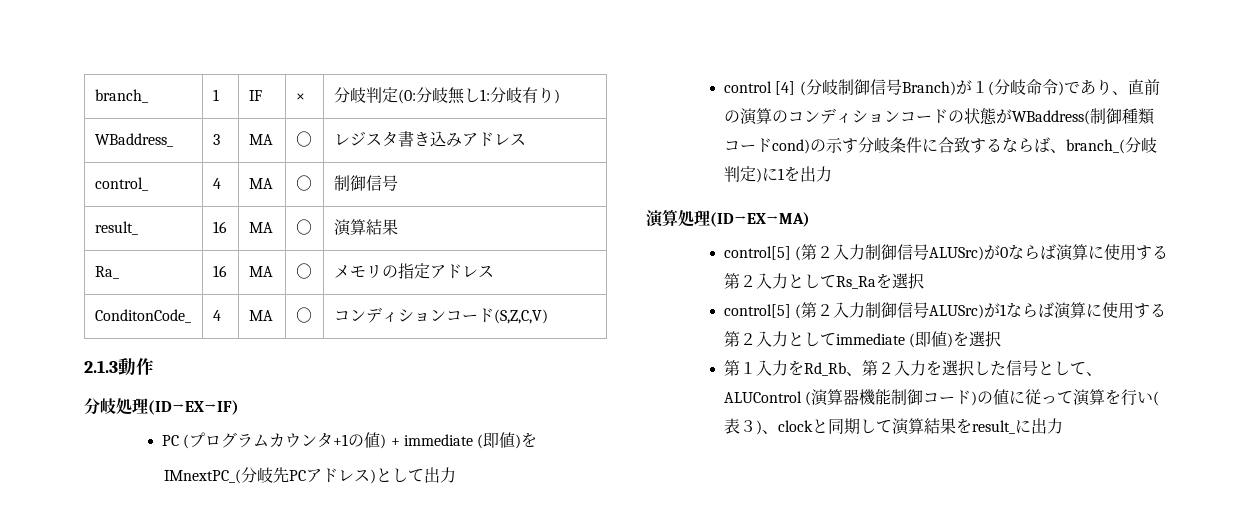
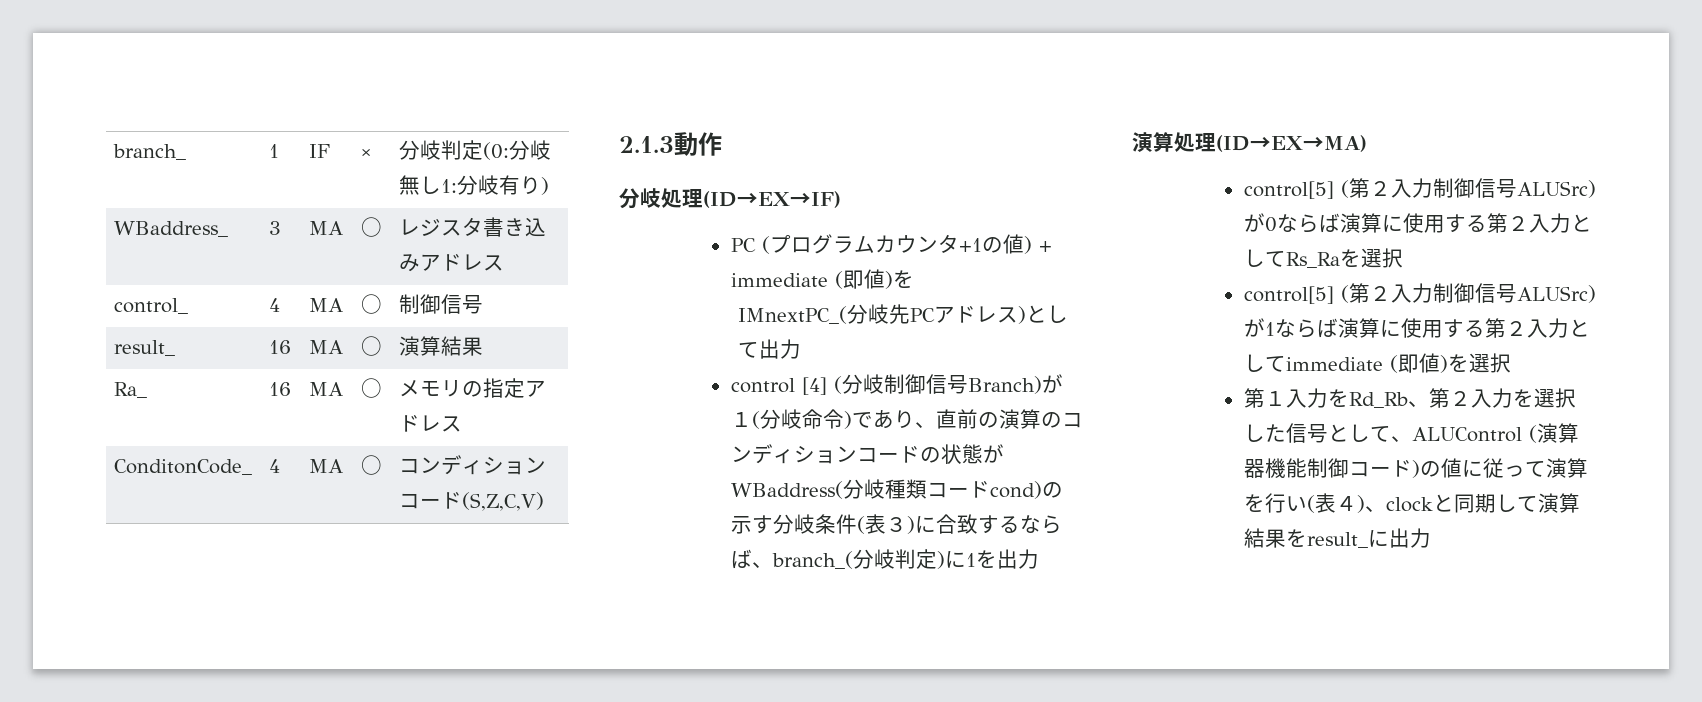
[1089,108,1122,124] 制御 -> [842,479,885,499] 分岐
(922, 145) none -> [856,514,915,534] (表３)
[739,420,756,432] ３ -> [1335,496,1357,511] ４

